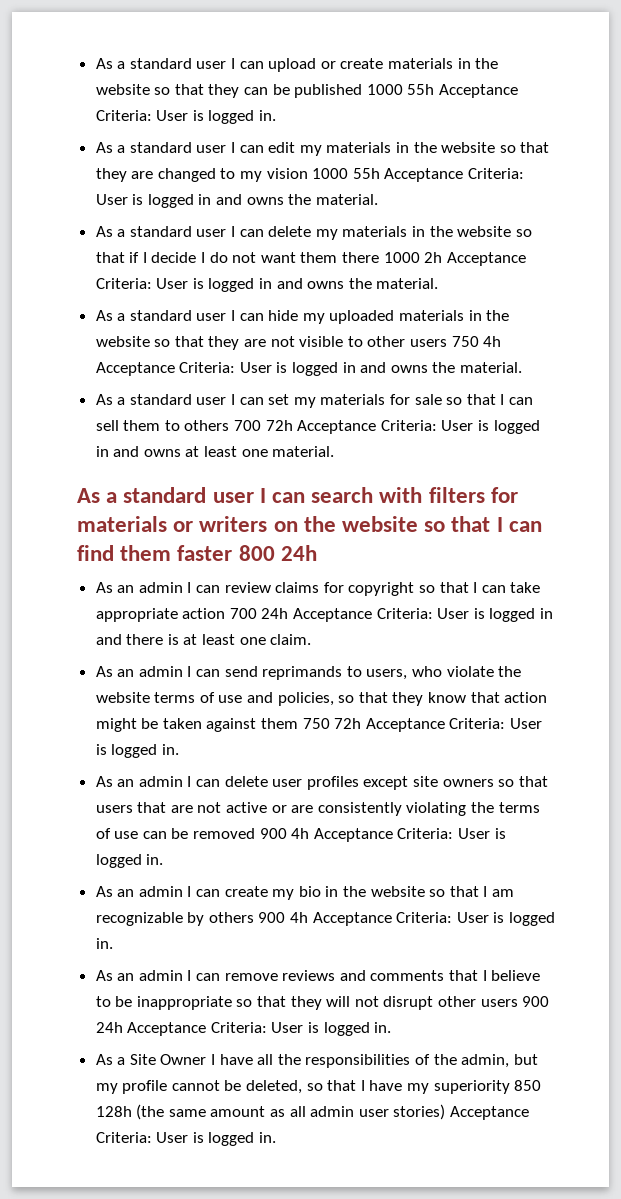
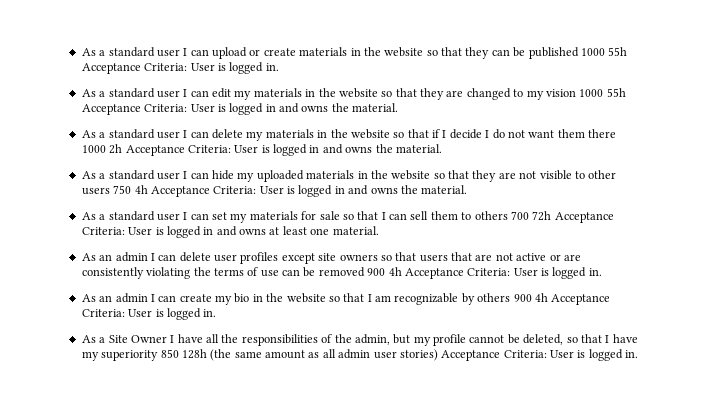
[77,487,518,503] [77,516,542,532] [77,545,317,561] [95,582,541,596] [95,608,554,622] [95,634,312,645] [95,666,522,680] [95,692,548,706] [95,718,543,732] [95,744,179,758] // As a standard user I can search with filters for materials or writers on the website so that I can find them faster 800 24h // As an admin I can review claims for copyright so that I can take appropriate action 700 24h Acceptance Criteria: User is logged in and there is at least one claim. // As an admin I can send reprimands to users, who violate the website terms of use and policies, so that they know that action might be taken against them 750 72h Acceptance Criteria: User is logged in. -> (379, 230) none
[95,970,541,981] [95,996,550,1010] [95,1022,392,1036] // As an admin I can remove reviews and comments that I believe to be inappropriate so that they will not disrupt other users 900 24h Acceptance Criteria: User is logged in. -> (217, 313) none

